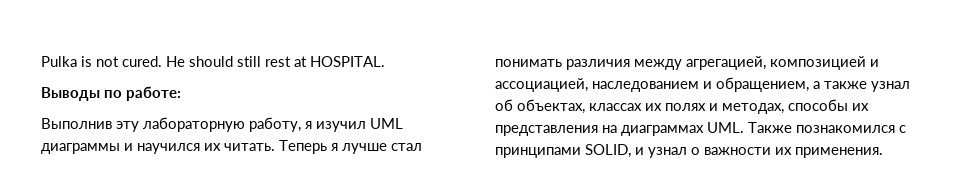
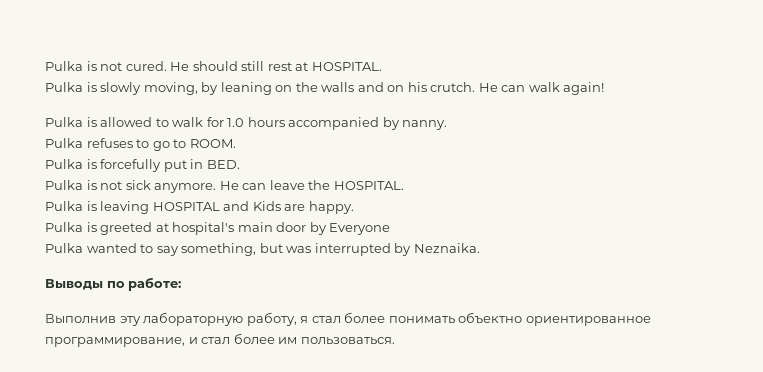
(385, 61) none -> [45,82,605,95] [45,117,448,130] [45,138,236,151] [45,159,240,172] [45,180,404,193] [45,201,354,214] [45,222,391,235] [45,243,480,256] // Pulka is slowly moving, by leaning on the walls and on his crutch. He can walk again! // Pulka is allowed to walk for 1.0 hours accompanied by nanny. // Pulka refuses to go to ROOM. // Pulka is forcefully put in BED. // Pulka is not sick anymore. He can leave the HOSPITAL. // Pulka is leaving HOSPITAL and Kids are happy. // Pulka is greeted at hospital's main door by Everyone // Pulka wanted to say something, but was interrupted by Neznaika.
[316,118,403,132] [41,140,422,154] [495,56,879,70] [495,77,910,92] [495,99,869,114] [495,122,906,136] [495,144,883,158] изучил UML диаграммы и научился их читать. Теперь я лучше стал понимать различия между агрегацией, композицией и ассоциацией, наследованием и обращением, а также узнал об объектах, классах их полях и методах, способы их представления на диаграммах UML. Также познакомился с принципами SOLID, и узнал о важности их применения. -> [311,312,651,326] [45,333,395,347] стал более понимать объектно ориентированное программирование, и стал более им пользоваться.

